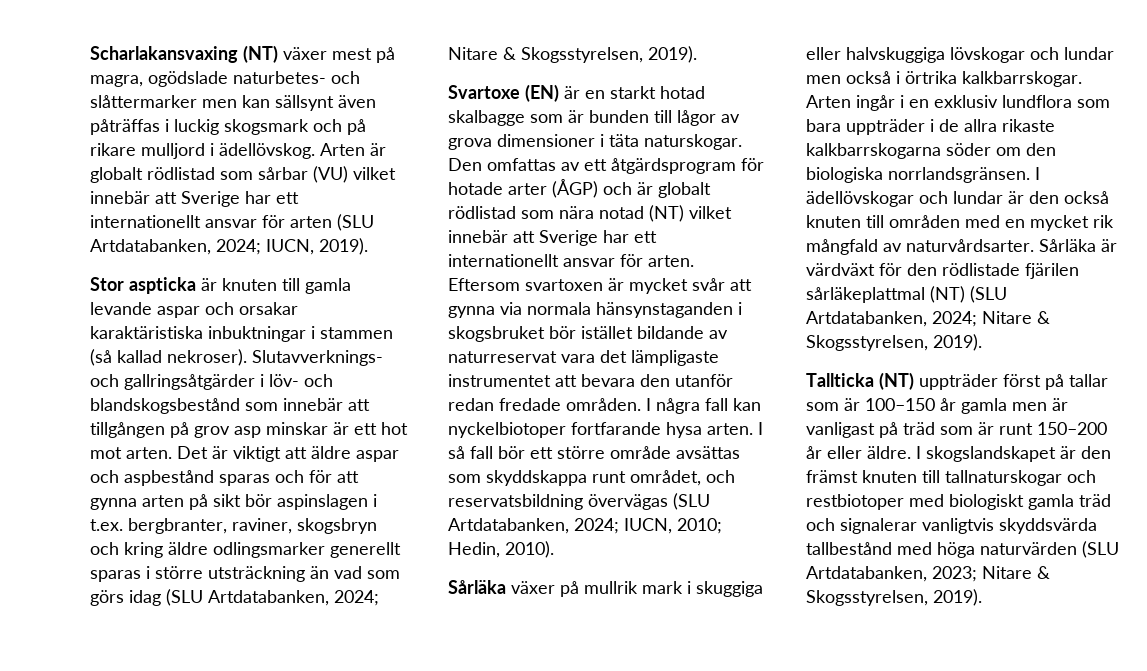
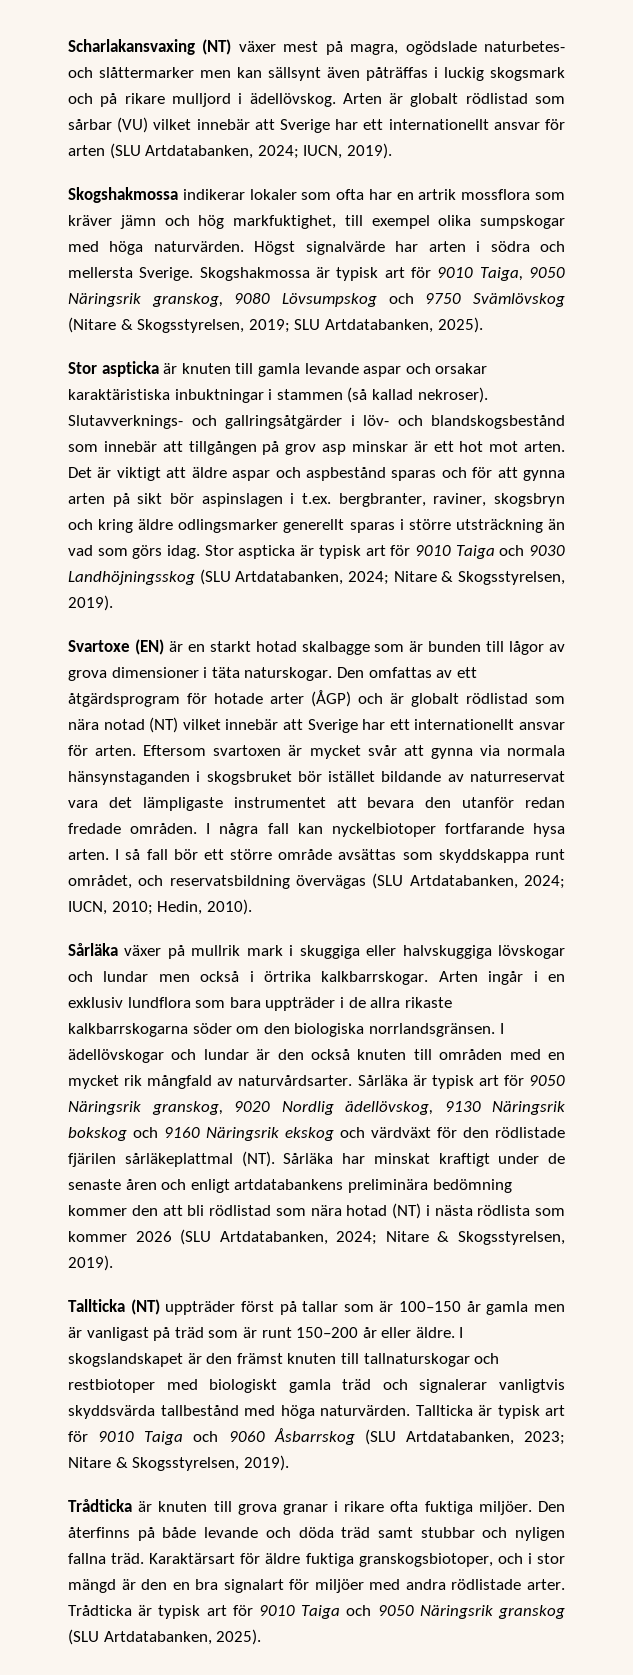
(368, 246) none -> [68,187,565,203] [68,215,565,229] [68,241,565,255] [68,267,565,281] [68,293,565,307] [68,317,483,333] // Skogshakmossa indikerar lokaler som ofta har en artrik mossflora som kräver jämn och hög markfuktighet, till exempel olika sumpskogar med höga naturvärden. Högst signalvärde har arten i södra och mellersta Sverige. Skogshakmossa är typisk art för 9010 Taiga, 9050 Näringsrik granskog, 9080 Lövsumpskog och 9750 Svämlövskog (Nitare & Skogsstyrelsen, 2019; SLU Artdatabanken, 2025).
[129,590,161,606] idag -> [167,545,565,559] [68,571,195,585] idag. Stor aspticka är typisk art för 9010 Taiga och 9030 Landhöjningsskog
(1117, 245) none -> [431,1075,566,1089] [68,1101,565,1115] [68,1127,365,1141] typisk art för 9050 Näringsrik granskog, 9020 Nordlig ädellövskog, 9130 Näringsrik bokskog och 9160 Näringsrik ekskog och
[930,286,965,303] (NT) -> [241,1151,565,1167] [68,1179,512,1193] [68,1203,565,1219] [68,1231,172,1242] (NT). Sårläka har minskat kraftigt under de senaste åren och enligt artdatabankens preliminära bedömning kommer den att bli rödlistad som nära hotad (NT) i nästa rödlista som kommer 2026
[980,542,1077,555] naturvärden -> [320,1405,565,1419] [68,1428,355,1445] naturvärden. Tallticka är typisk art för 9010 Taiga och 9060 Åsbarrskog
(982, 597) none -> [68,1499,565,1515] [68,1527,565,1541] [68,1553,565,1567] [68,1579,565,1593] [68,1605,565,1619] [68,1629,262,1645] // Trådticka är knuten till grova granar i rikare ofta fuktiga miljöer. Den återfinns på både levande och döda träd samt stubbar och nyligen fallna träd. Karaktärsart för äldre fuktiga granskogsbiotoper, och i stor mängd är den en bra signalart för miljöer med andra rödlistade arter. Trådticka är typisk art för 9010 Taiga och 9050 Näringsrik granskog (SLU Artdatabanken, 2025).

